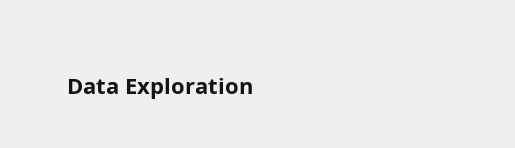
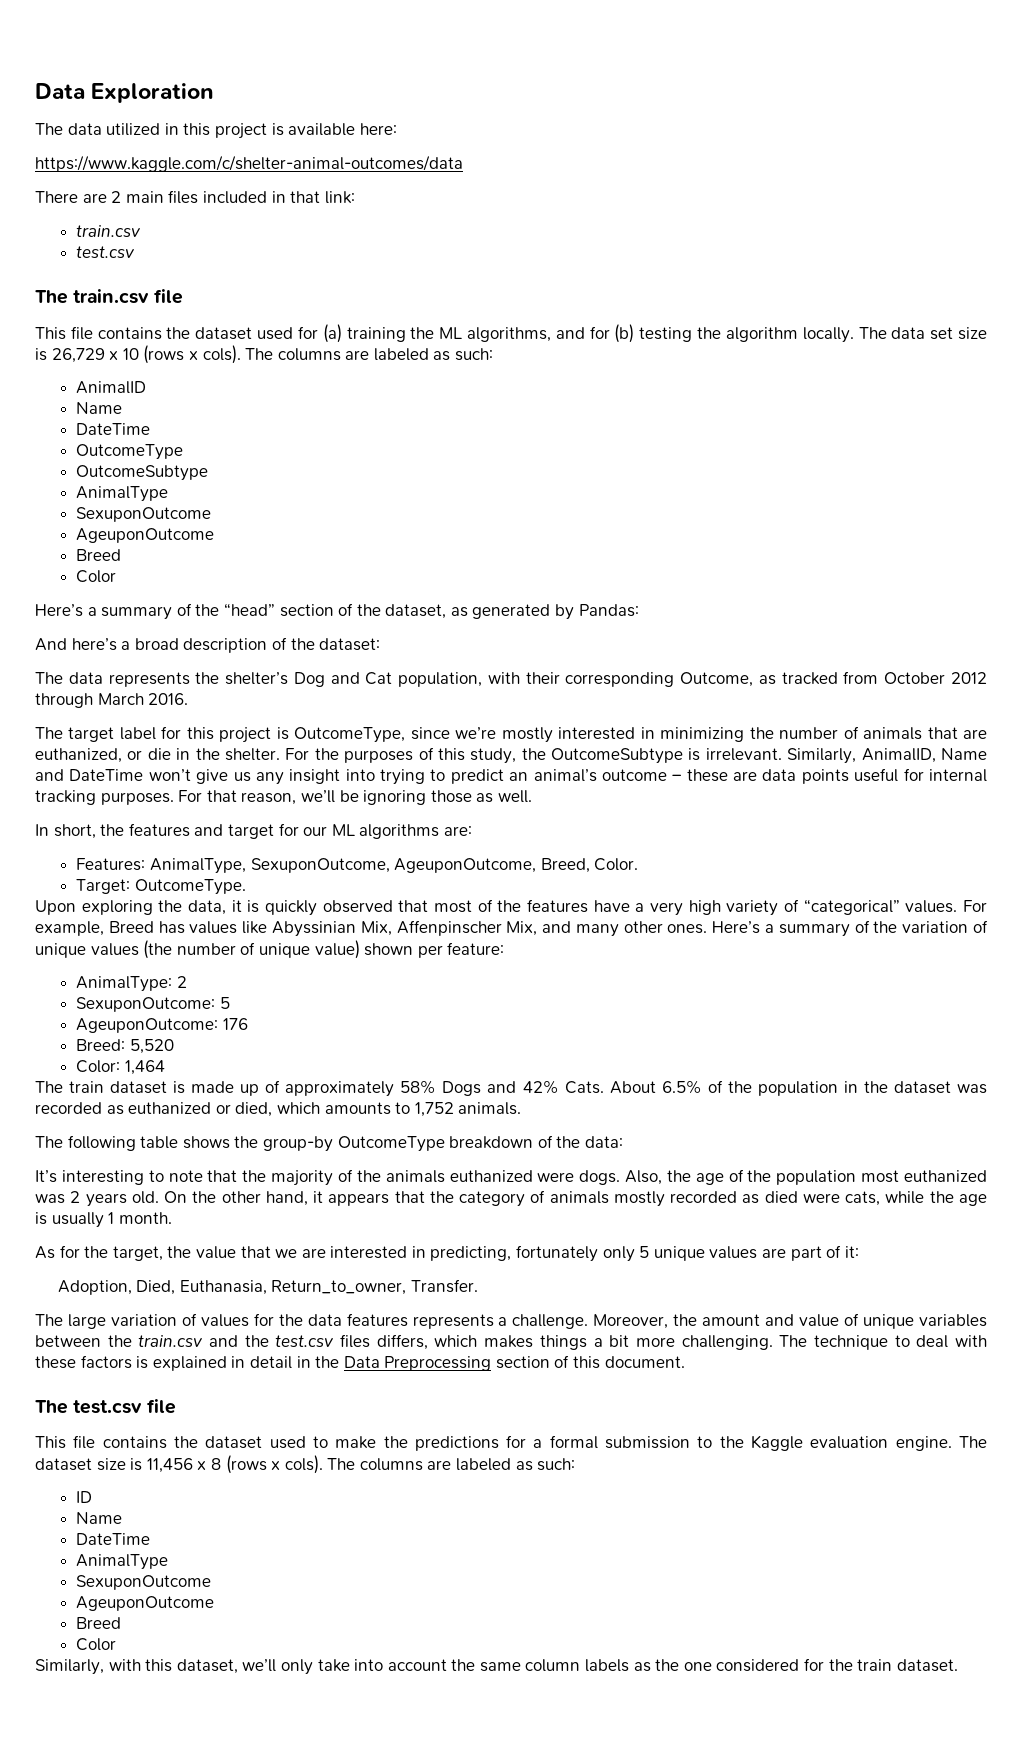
(253, 88) none -> [35,123,397,139] [35,155,463,172] [35,190,355,204] [76,225,142,237] [76,246,136,258] [35,289,183,304] [35,324,988,343] [35,345,494,364] [76,381,147,394] [76,402,123,414] [76,423,151,435] [76,444,184,460] [76,465,209,481] [76,486,169,502] [76,507,212,522] [76,528,215,543] [76,549,122,561] [76,570,117,583] [35,603,639,620] [35,637,381,653] [35,671,987,687] [35,693,189,708] [35,726,988,743] [35,747,988,764] [35,768,988,785] [35,790,532,805] [35,823,472,839] [76,858,639,874] [76,879,246,895] [35,899,987,916] [35,920,988,937] [35,940,505,959] [76,976,187,992] [76,997,230,1012] [76,1018,248,1033] [76,1039,174,1054] [76,1060,165,1075] [35,1080,987,1097] [35,1102,522,1117] [35,1135,623,1152] [35,1169,988,1186] [35,1190,987,1207] [35,1212,172,1228] [35,1245,859,1262] [57,1279,478,1295] [35,1313,987,1329] [35,1334,988,1350] [35,1355,685,1371] [35,1399,176,1414] [35,1435,987,1451] [35,1455,576,1474] [76,1491,93,1503] [76,1512,123,1524] [76,1533,151,1545] [76,1554,169,1570] [76,1575,212,1590] [76,1596,215,1611] [76,1617,122,1629] [76,1638,117,1651] [35,1658,958,1675] // The data utilized in this project is available here: // https://www.kaggle.com/c/shelter-animal-outcomes/data // There are 2 main files included in that link: // train.csv // test.csv // The train.csv file // This file contains the dataset used for (a) training the ML algorithms, and for (b) testing the algorithm locally. The data set size is 26,729 x 10 (rows x cols). The columns are labeled as such: // AnimalID // Name // DateTime // OutcomeType // OutcomeSubtype // AnimalType // SexuponOutcome // AgeuponOutcome // Breed // Color // Here’s a summary of the “head” section of the dataset, as generated by Pandas: // And here’s a broad description of the dataset: // The data represents the shelter’s Dog and Cat population, with their corresponding Outcome, as tracked from October 2012 through March 2016. // The target label for this project is OutcomeType, since we’re mostly interested in minimizing the number of animals that are euthanized, or die in the shelter. For the purposes of this study, the OutcomeSubtype is irrelevant. Similarly, AnimalID, Name and DateTime won’t give us any insight into trying to predict an animal’s outcome – these are data points useful for internal tracking purposes. For that reason, we’ll be ignoring those as well. // In short, the features and target for our ML algorithms are: // Features: AnimalType, SexuponOutcome, AgeuponOutcome, Breed, Color. // Target: OutcomeType. // Upon exploring the data, it is quickly observed that most of the features have a very high variety of “categorical” values. For example, Breed has values like Abyssinian Mix, Affenpinscher Mix, and many other ones. Here’s a summary of the variation of unique values (the number of unique value) shown per feature: // AnimalType: 2 // SexuponOutcome: 5 // AgeuponOutcome: 176 // Breed: 5,520 // Color: 1,464 // The train dataset is made up of approximately 58% Dogs and 42% Cats. About 6.5% of the population in the dataset was recorded as euthanized or died, which amounts to 1,752 animals. // The following table shows the group-by OutcomeType breakdown of the data: // It’s interesting to note that the majority of the animals euthanized were dogs. Also, the age of the population most euthanized was 2 years old. On the other hand, it appears that the category of animals mostly recorded as died were cats, while the age is usually 1 month. // As for the target, the value that we are interested in predicting, fortunately only 5 unique values are part of it: // Adoption, Died, Euthanasia, Return_to_owner, Transfer. // The large variation of values for the data features represents a challenge. Moreover, the amount and value of unique variables between the train.csv and the test.csv files differs, which makes things a bit more challenging. The technique to deal with these factors is explained in detail in the Data Preprocessing section of this document. // The test.csv file // This file contains the dataset used to make the predictions for a formal submission to the Kaggle evaluation engine. The dataset size is 11,456 x 8 (rows x cols). The columns are labeled as such: // ID // Name // DateTime // AnimalType // SexuponOutcome // AgeuponOutcome // Breed // Color // Similarly, with this dataset, we’ll only take into account the same column labels as the one considered for the train dataset.

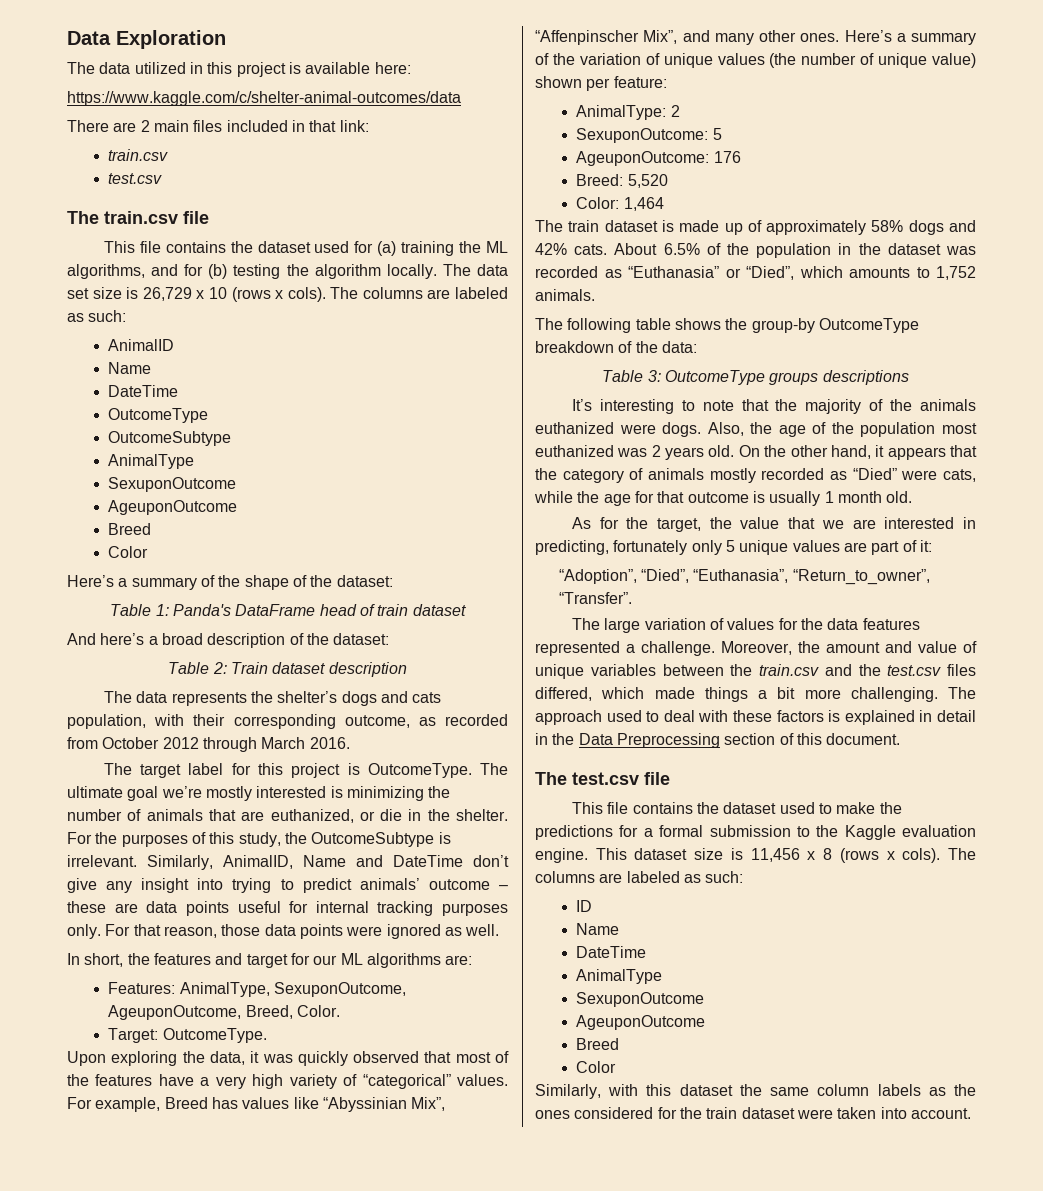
[223,603,639,620] “head” section of the dataset, as generated by Pandas: -> [244,575,393,590] [110,604,466,616] shape of the dataset: // Table 1: Panda's DataFrame head of train dataset
(381, 644) none -> [168,662,407,677] // Table 2: Train dataset description
[293,672,393,687] Dog and Cat -> [341,691,442,706] dogs and cats
[680,672,838,687] Outcome, as tracked -> [344,714,509,728] outcome, as recorded
[294,727,450,743] OutcomeType, since -> [367,763,508,778] [67,786,159,801] OutcomeType. The ultimate goal
[640,727,655,739] in -> [330,786,343,798] is
[148,769,251,784] won’t give us -> [473,855,509,867] [67,878,97,893] don’t give
[509,769,597,782] an animal’s -> [359,878,420,890] animals’
[100,792,174,805] purposes. -> [442,903,508,916] [67,924,101,939] purposes only.
[300,790,472,805] we’ll be ignoring those -> [221,924,441,939] those data points were ignored
[247,900,260,913] is -> [262,1054,293,1063] was
[271,920,538,937] Abyssinian Mix, Affenpinscher Mix, -> [322,1097,446,1112] [535,30,678,45] “Abyssinian Mix”, “Affenpinscher Mix”,
[442,1081,482,1096] Dogs -> [908,220,944,235] dogs
[564,1081,604,1094] Cats. -> [574,244,608,255] cats.
[128,1102,273,1117] euthanized or died, -> [628,266,794,280] “Euthanasia” or “Died”,
(623, 1142) none -> [602,370,909,385] // Table 3: OutcomeType groups descriptions
[764,1191,798,1203] died -> [852,468,897,480] “Died”
(987, 1200) none -> [634,491,749,503] for that outcome
[118,1212,172,1224] month. -> [837,491,913,503] month old.
[57,1279,478,1295] Adoption, Died, Euthanasia, Return_to_owner, Transfer. -> [558,569,930,585] [558,592,632,604] “Adoption”, “Died”, “Euthanasia”, “Return_to_owner”, “Transfer”.
[412,1314,494,1329] represents -> [535,641,620,656] represented
[376,1334,534,1350] differs, which makes -> [535,687,695,701] differed, which made
[813,1335,888,1350] technique -> [535,710,642,725] approach used
[958,1436,987,1448] The -> [595,848,627,860] This
[176,1659,447,1675] dataset, we’ll only take into account -> [679,1084,733,1096] dataset
[683,1662,712,1671] one -> [535,1110,570,1119] ones
[896,1659,958,1672] dataset. -> [741,1107,971,1119] dataset were taken into account.

